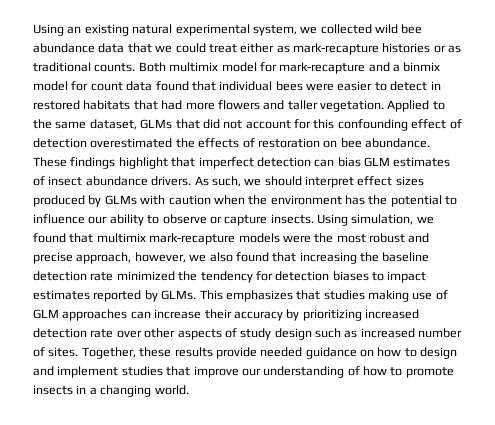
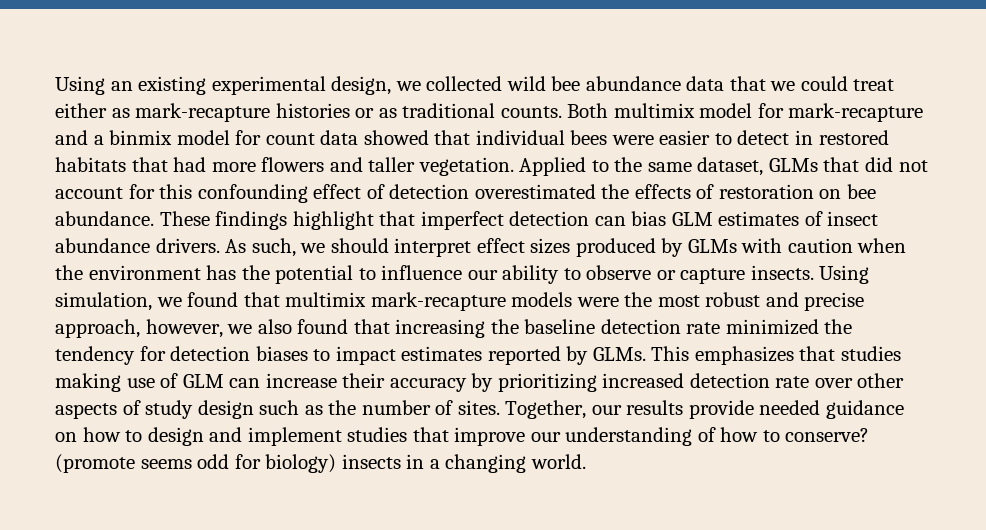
[132,24,297,36] natural experimental system, -> [211,76,392,95] experimental design,
[155,81,189,91] found -> [363,130,429,145] showed
[62,309,128,321] approaches -> (224, 381) none
[360,328,415,338] increased -> [328,400,357,415] the
[139,347,172,357] these -> [591,405,622,415] our
[405,367,454,378] promote -> [785,428,870,442] [55,454,337,473] conserve? (promote seems odd for biology)

